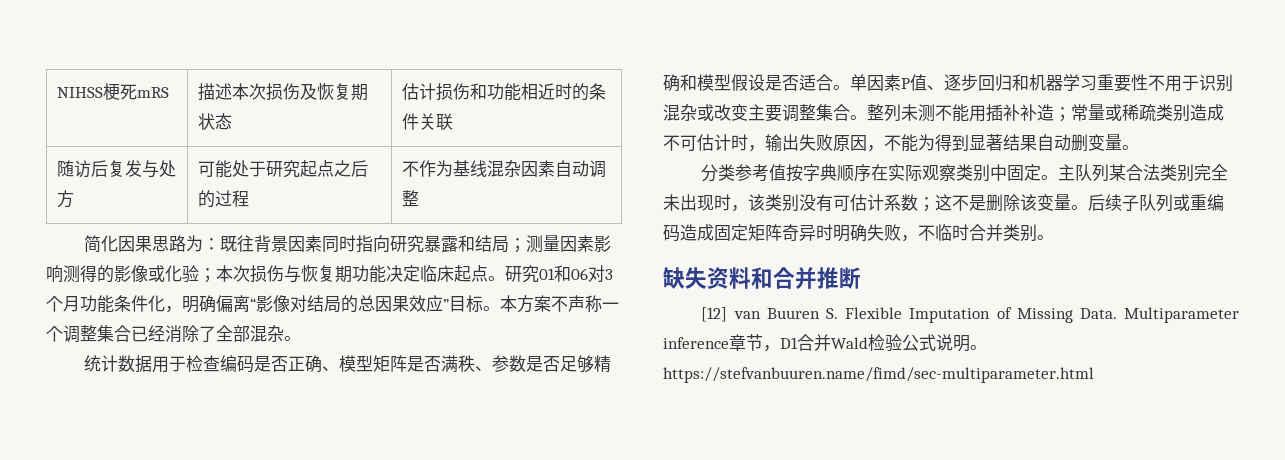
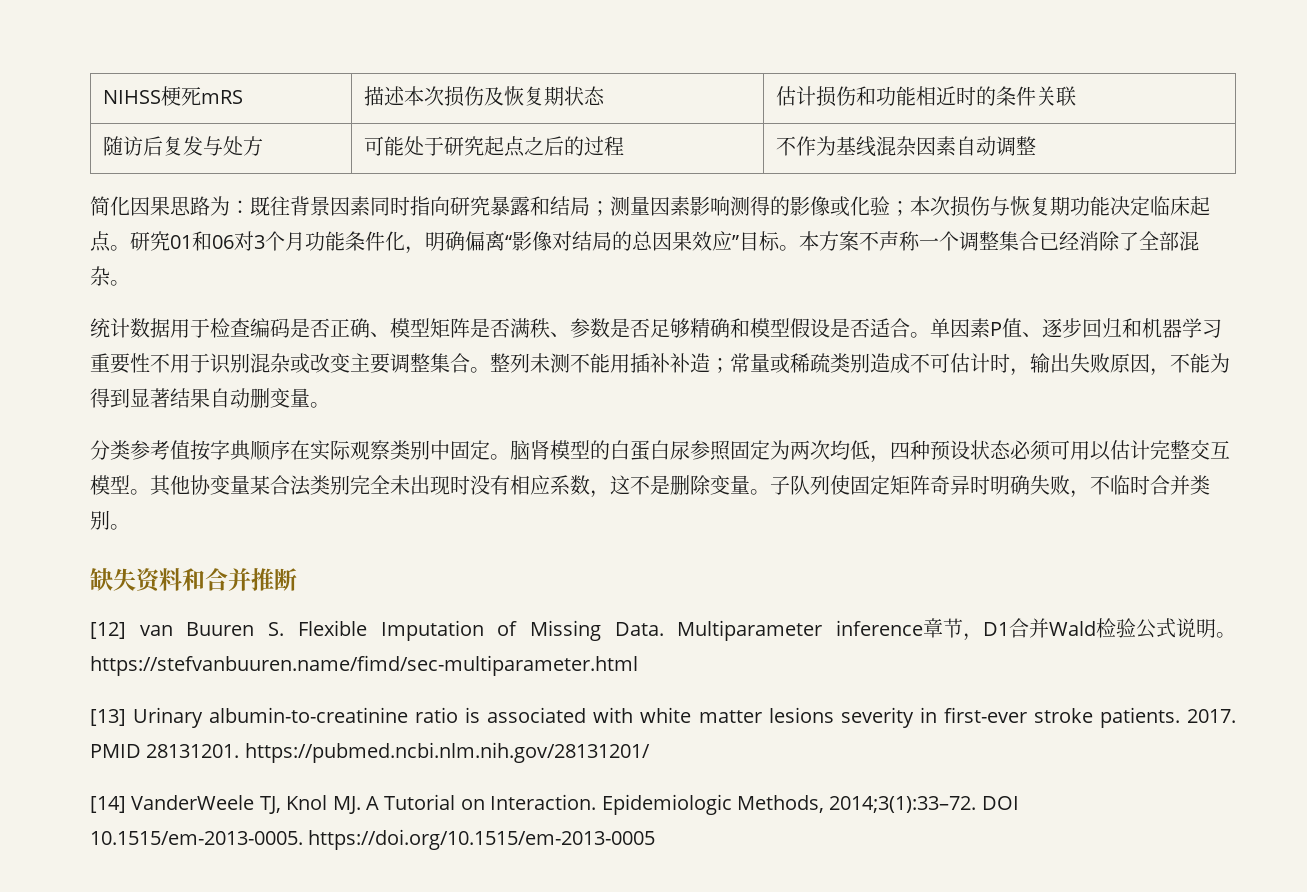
[1058,164,1110,182] 主队列 -> [510,440,1230,463] [90,475,250,496] 脑肾模型的白蛋白尿参照固定为两次均低，四种预设状态必须可用以估计完整交互模型。其他协变量
[731,194,1224,212] [663,224,714,242] ，该类别没有可估计系数；这不是删除该变量。后续子队列或重编码造成 -> [470,475,850,498] 没有相应系数，这不是删除变量。子队列使
(1094, 375) none -> [90,707,1237,728] [90,742,650,763] [90,794,1019,815] [90,829,656,850] // [13] Urinary albumin-to-creatinine ratio is associated with white matter lesions severity in first-ever stroke patients. 2017. PMID 28131201. https://pubmed.ncbi.nlm.nih.gov/28131201/ // [14] VanderWeele TJ, Knol MJ. A Tutorial on Interaction. Epidemiologic Methods, 2014;3(1):33–72. DOI 10.1515/em-2013-0005. https://doi.org/10.1515/em-2013-0005

